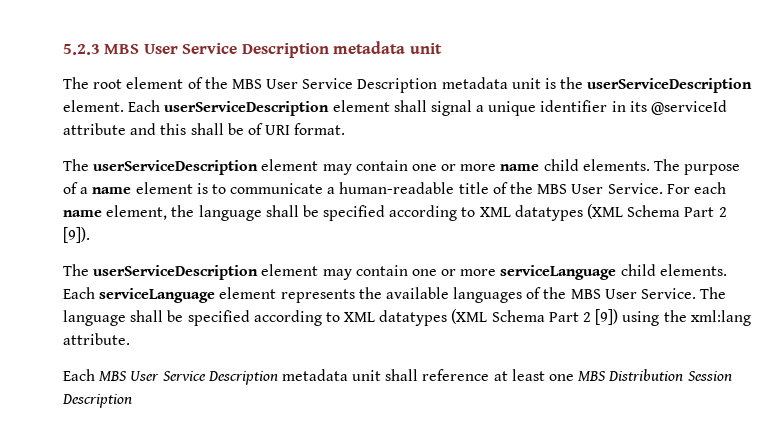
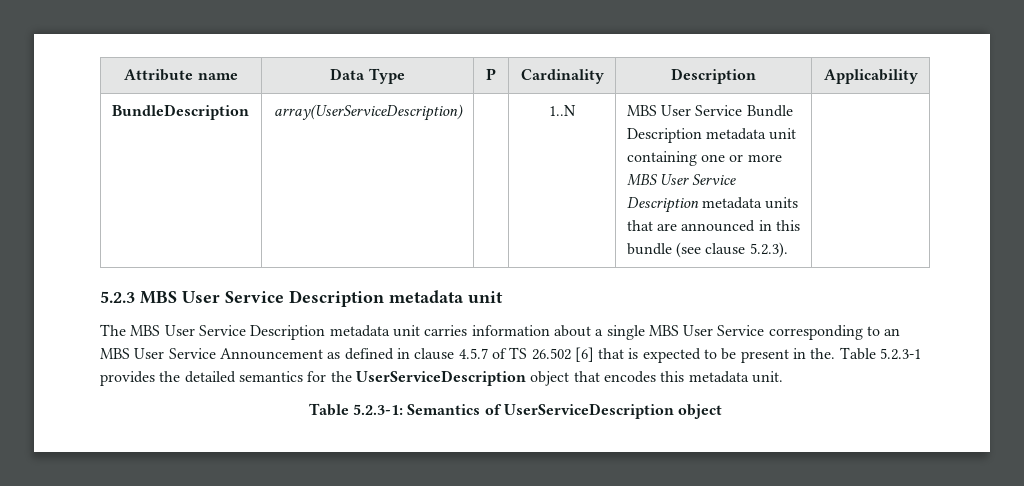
(63, 49) none -> [124,69,238,81] [330,68,405,84] [486,68,496,80] [520,69,604,84] [671,68,756,84] [823,69,918,84] [111,104,249,120] [273,104,463,121] [549,105,576,116] [626,105,793,117] [626,128,797,143] [626,151,782,166] [626,174,737,186] [626,197,799,213] [626,220,801,232] [626,242,788,258] Attribute name | Data Type | P | Cardinality | Description | Applicability // BundleDescription | array(UserServiceDescription) | | 1..N | MBS User Service Bundle Description metadata unit containing one or more MBS User Service Description metadata units that are announced in this bundle (see clause 5.2.3). | //
[93,77,753,93] [63,100,728,116] [63,123,346,135] [63,159,741,175] [63,182,726,194] [63,204,727,221] [63,227,90,243] [63,264,727,280] [63,287,727,303] [63,309,751,326] [63,333,130,345] [63,369,732,385] [62,394,132,408] root element of the MBS User Service Description metadata unit is the userServiceDescription element. Each userServiceDescription element shall signal a unique identifier in its @serviceId attribute and this shall be of URI format. // The userServiceDescription element may contain one or more name child elements. The purpose of a name element is to communicate a human-readable title of the MBS User Service. For each name element, the language shall be specified according to XML datatypes (XML Schema Part 2 [9]). // The userServiceDescription element may contain one or more serviceLanguage child elements. Each serviceLanguage element represents the available languages of the MBS User Service. The language shall be specified according to XML datatypes (XML Schema Part 2 [9]) using the xml:lang attribute. // Each MBS User Service Description metadata unit shall reference at least one MBS Distribution Session Description -> [130,325,901,340] [100,347,922,363] [100,370,783,386] [308,403,723,419] MBS User Service Description metadata unit carries information about a single MBS User Service corresponding to an MBS User Service Announcement as defined in clause 4.5.7 of TS 26.502 [6] that is expected to be present in the. Table 5.2.3-1 provides the detailed semantics for the UserServiceDescription object that encodes this metadata unit. // Table 5.2.3-1: Semantics of UserServiceDescription object

